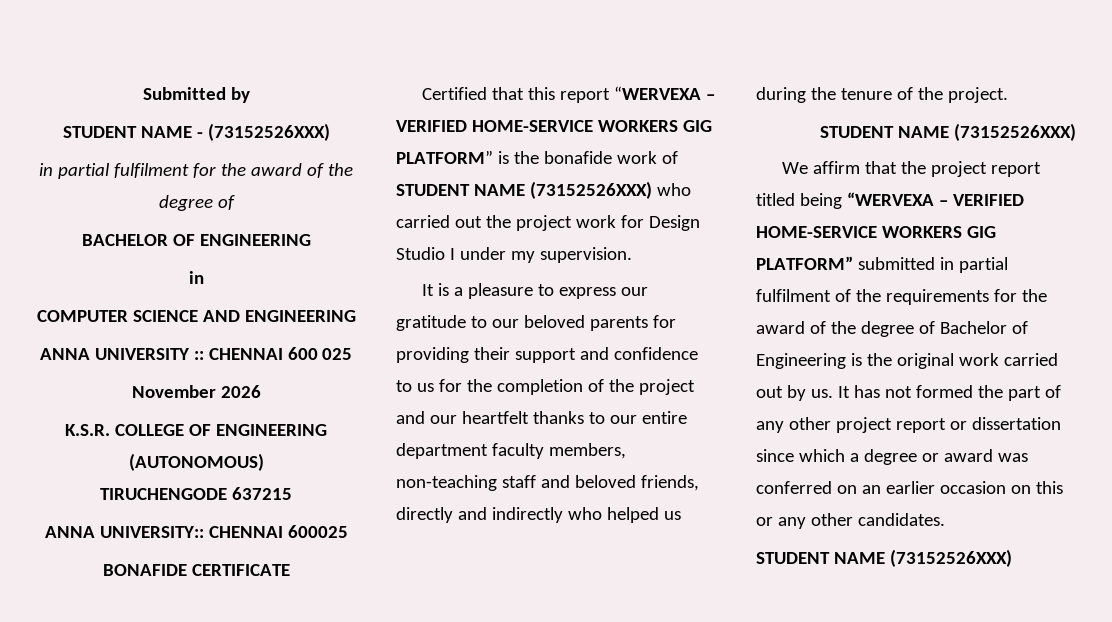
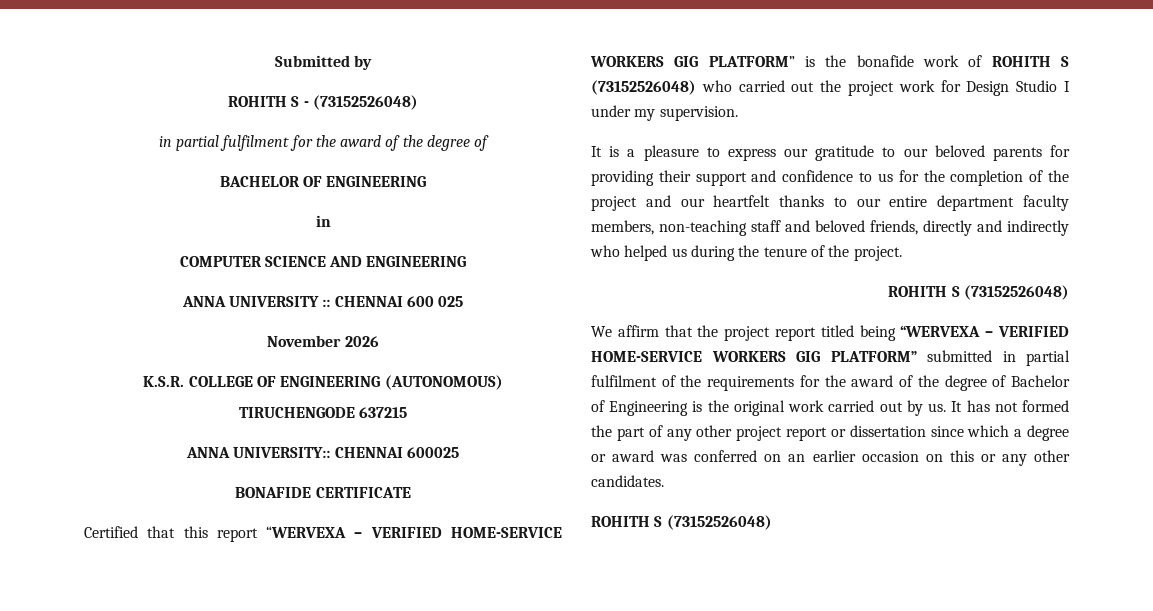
[62,123,330,141] STUDENT NAME - (73152526XXX) -> [228,95,418,110] ROHITH S - (73152526048)
[396,181,652,199] STUDENT NAME (73152526XXX) -> [991,56,1069,67] [591,80,696,95] ROHITH S (73152526048)
[820,123,1076,141] STUDENT NAME (73152526XXX) -> [888,285,1069,300] ROHITH S (73152526048)
[756,549,1012,567] STUDENT NAME (73152526XXX) -> [591,515,772,530] ROHITH S (73152526048)

